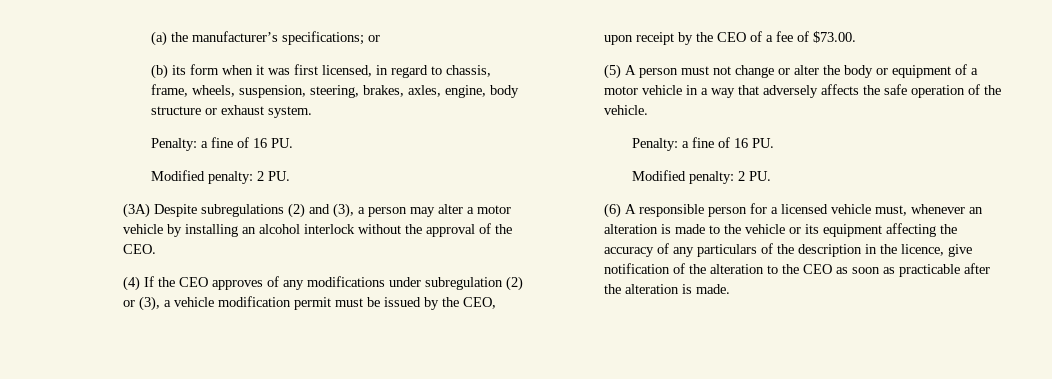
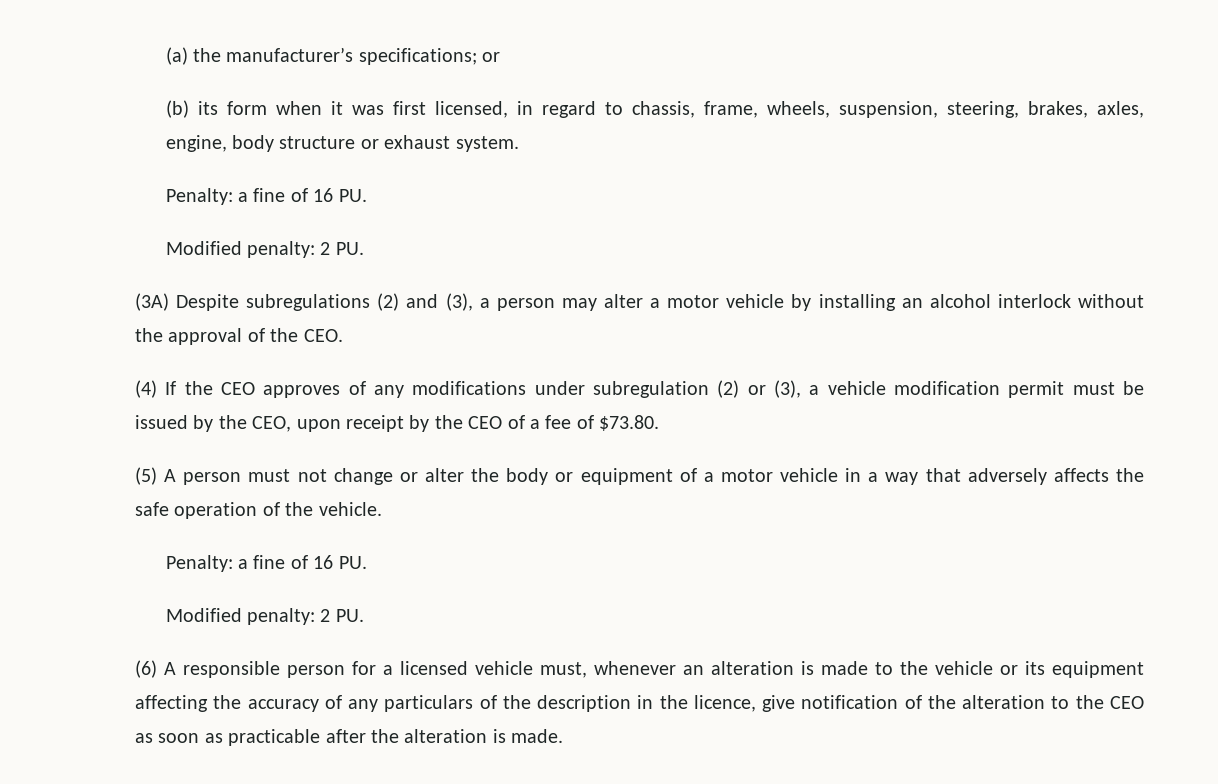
[813,31,857,43] $73.00. -> [599,415,660,431] $73.80.

